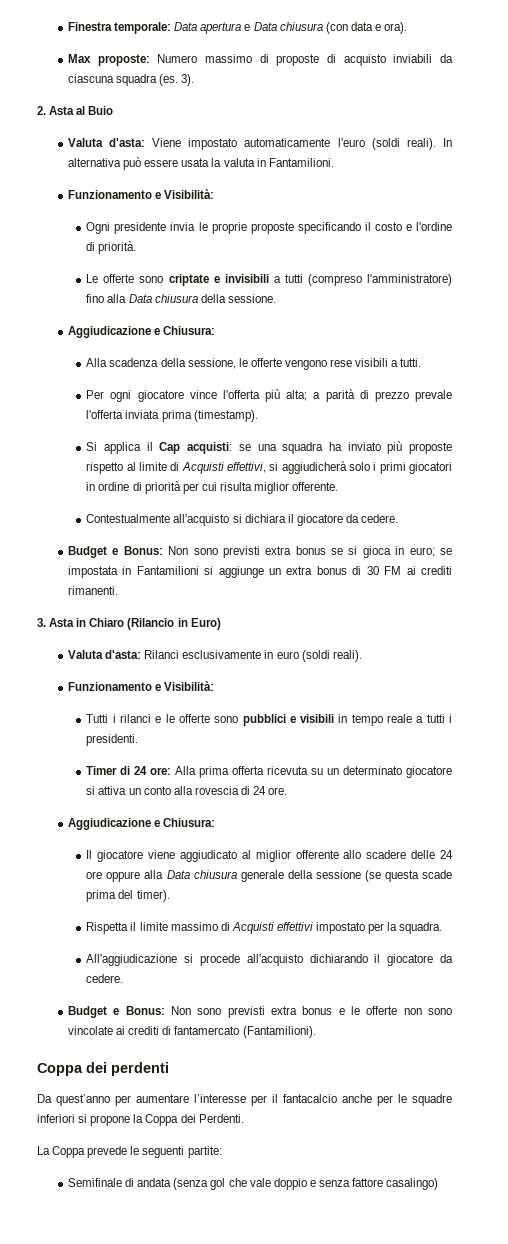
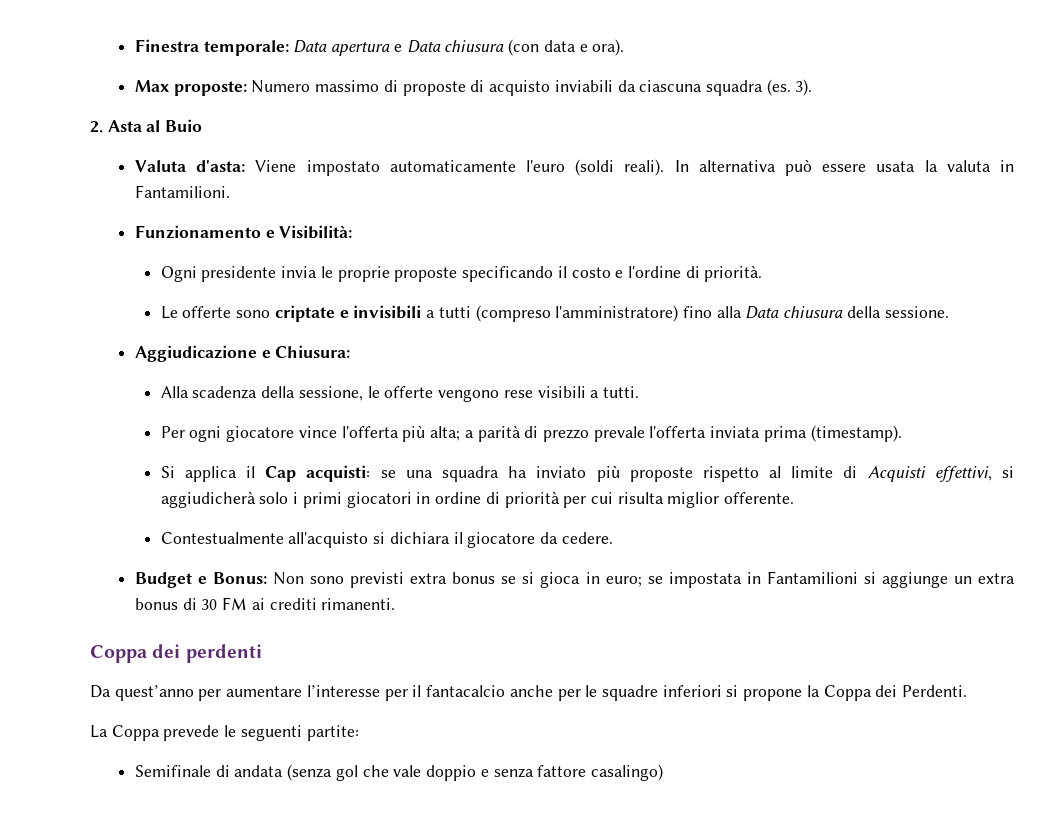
[37,618,221,630] [67,650,362,662] [67,681,215,691] [86,714,453,726] [86,734,139,746] [86,766,452,778] [86,786,288,795] [67,818,216,830] [86,850,453,862] [86,870,452,882] [86,890,170,902] [86,922,443,934] [86,954,453,966] [86,974,124,983] [67,1006,452,1018] [67,1026,316,1038] // 3. Asta in Chiaro (Rilancio in Euro) // Valuta d'asta: Rilanci esclusivamente in euro (soldi reali). // Funzionamento e Visibilità: // Tutti i rilanci e le offerte sono pubblici e visibili in tempo reale a tutti i presidenti. // Timer di 24 ore: Alla prima offerta ricevuta su un determinato giocatore si attiva un conto alla rovescia di 24 ore. // Aggiudicazione e Chiusura: // Il giocatore viene aggiudicato al miglior offerente allo scadere delle 24 ore oppure alla Data chiusura generale della sessione (se questa scade prima del timer). // Rispetta il limite massimo di Acquisti effettivi impostato per la squadra. // All'aggiudicazione si procede all'acquisto dichiarando il giocatore da cedere. // Budget e Bonus: Non sono previsti extra bonus e le offerte non sono vincolate ai crediti di fantamercato (Fantamilioni). -> (396, 604) none

